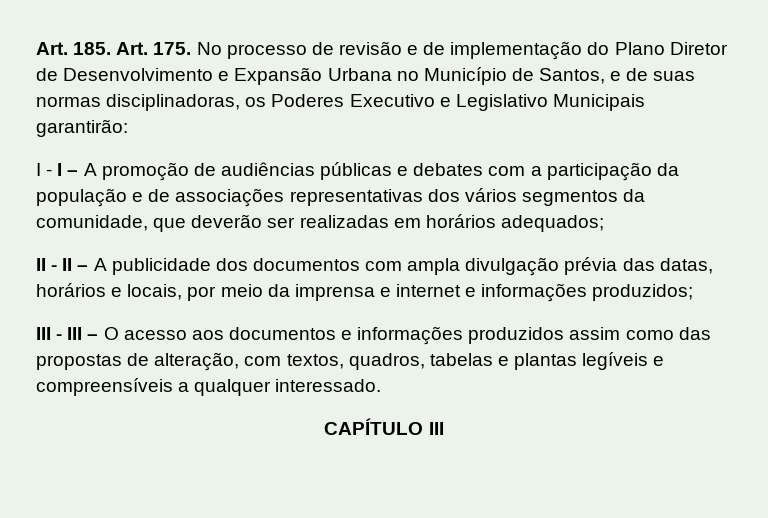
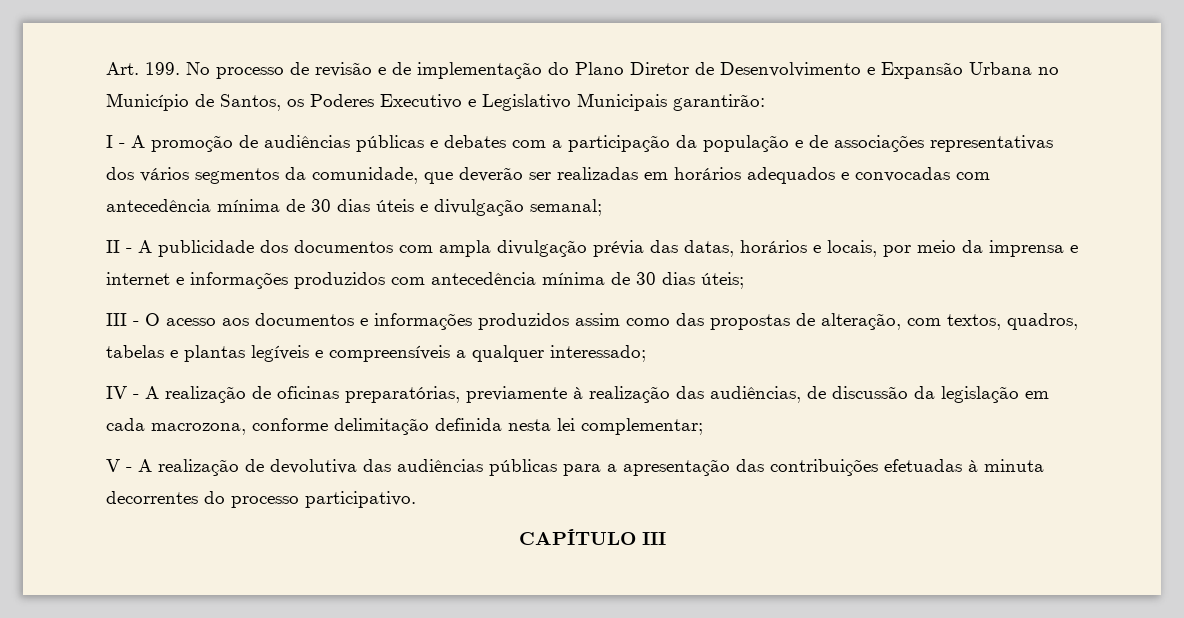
[36,42,192,55] Art. 185. Art. 175. -> [106,62,180,75] Art. 199.
[610,68,696,81] [36,94,241,111] e de suas normas disciplinadoras, -> (281, 102) none
[57,163,79,176] I – -> (125, 145) none
[500,215,604,232] [36,258,89,271] adequados; // II - II – -> [747,167,990,184] [106,199,602,216] [106,240,132,253] adequados e convocadas com antecedência mínima de 30 dias úteis e divulgação semanal; // II -
[592,284,694,301] [36,327,99,340] produzidos; // III - III – -> [294,272,744,289] [106,313,139,326] produzidos com antecedência mínima de 30 dias úteis; // III -
[275,379,382,392] interessado. -> [550,345,646,362] [106,386,1049,403] [106,418,703,435] [106,459,1044,476] [106,491,416,508] interessado; // IV - A realização de oficinas preparatórias, previamente à realização das audiências, de discussão da legislação em cada macrozona, conforme delimitação definida nesta lei complementar; // V - A realização de devolutiva das audiências públicas para a apresentação das contribuições efetuadas à minuta decorrentes do processo participativo.

